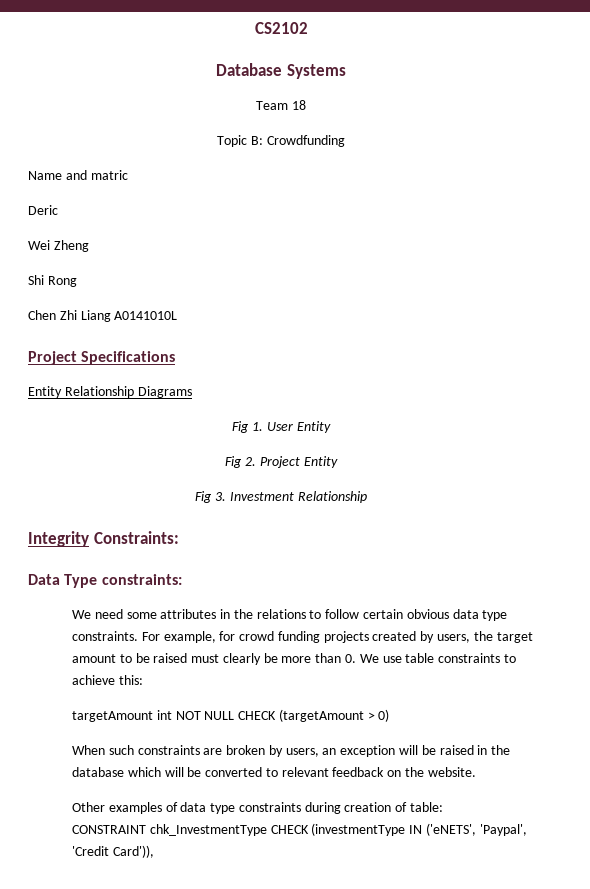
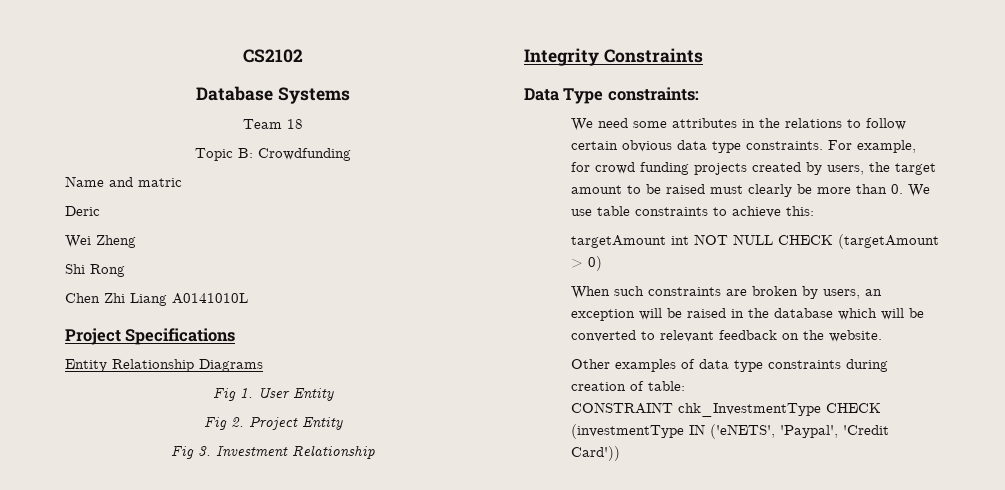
[93,531,179,544] Constraints: -> [603,48,703,63] Constraints
[112,845,154,858] Card')), -> [571,446,621,461] Card'))

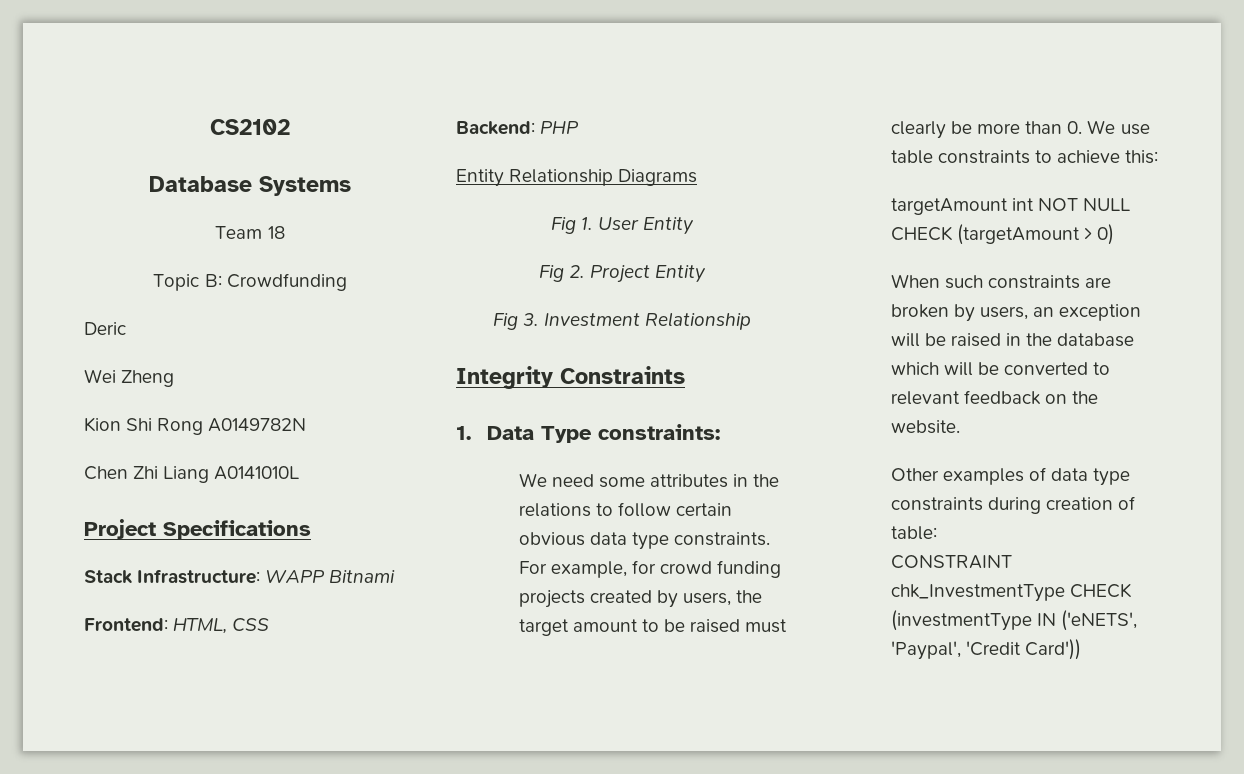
[65,176,182,187] // Name and matric -> (347, 282) none
(136, 241) none -> [84,417,121,432] Kion
(125, 270) none -> [208,418,307,432] A0149782N
(236, 336) none -> [84,569,396,584] [84,618,270,634] [456,121,580,135] // Stack Infrastructure: WAPP Bitnami // Frontend: HTML, CSS // Backend: PHP
(703, 55) none -> [456,426,471,440] 1.

